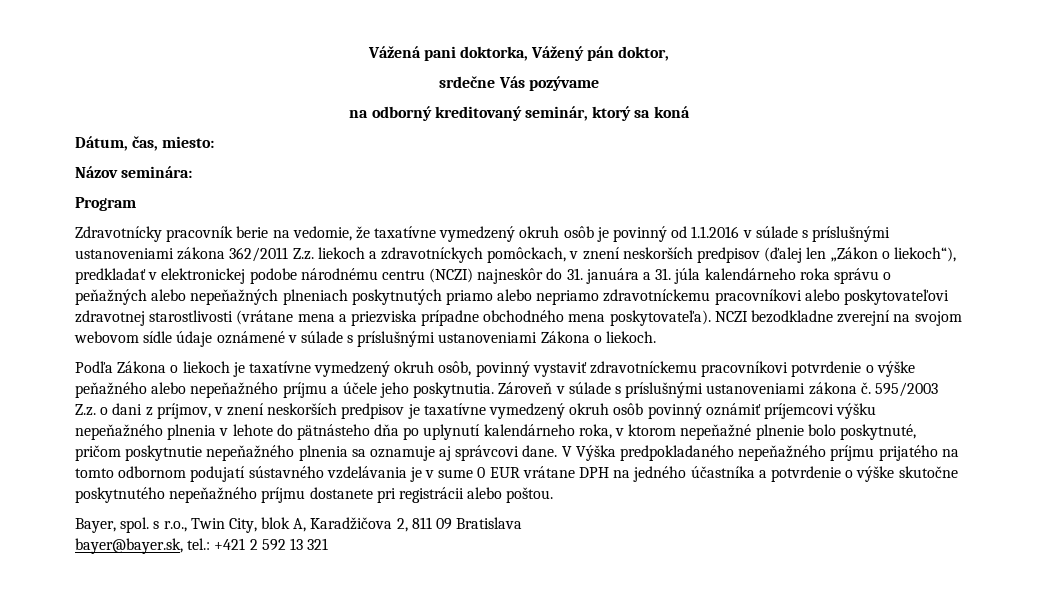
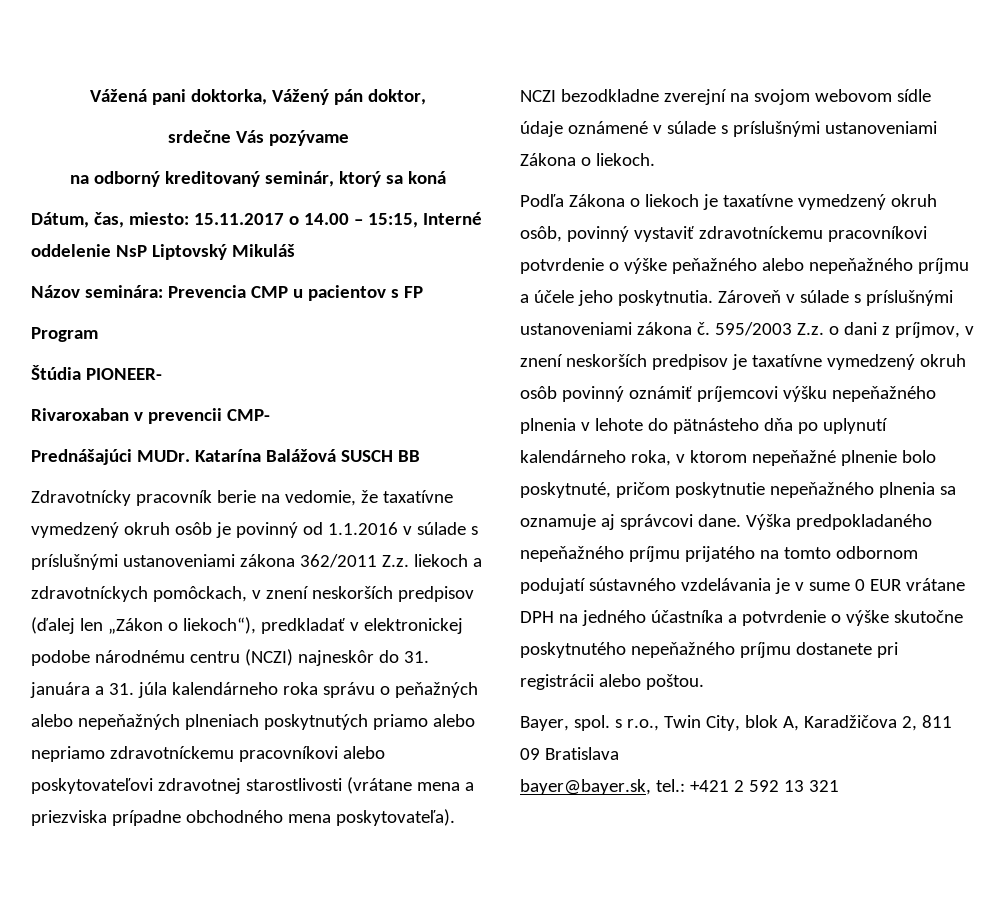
[75,166,193,178] [75,197,136,211] // Názov seminára: // Program -> [193,212,482,228] [31,244,295,260] [31,285,423,301] [31,327,98,342] [31,365,162,380] [31,408,270,424] [31,449,420,465] 15.11.2017 o 14.00 – 15:15, Interné oddelenie NsP Liptovský Mikuláš // Názov seminára: Prevencia CMP u pacientov s FP // Program // Štúdia PIONEER- // Rivaroxaban v prevencii CMP- // Prednášajúci MUDr. Katarína Balážová SUSCH BB
[561,446,572,457] V -> (741, 520) none

